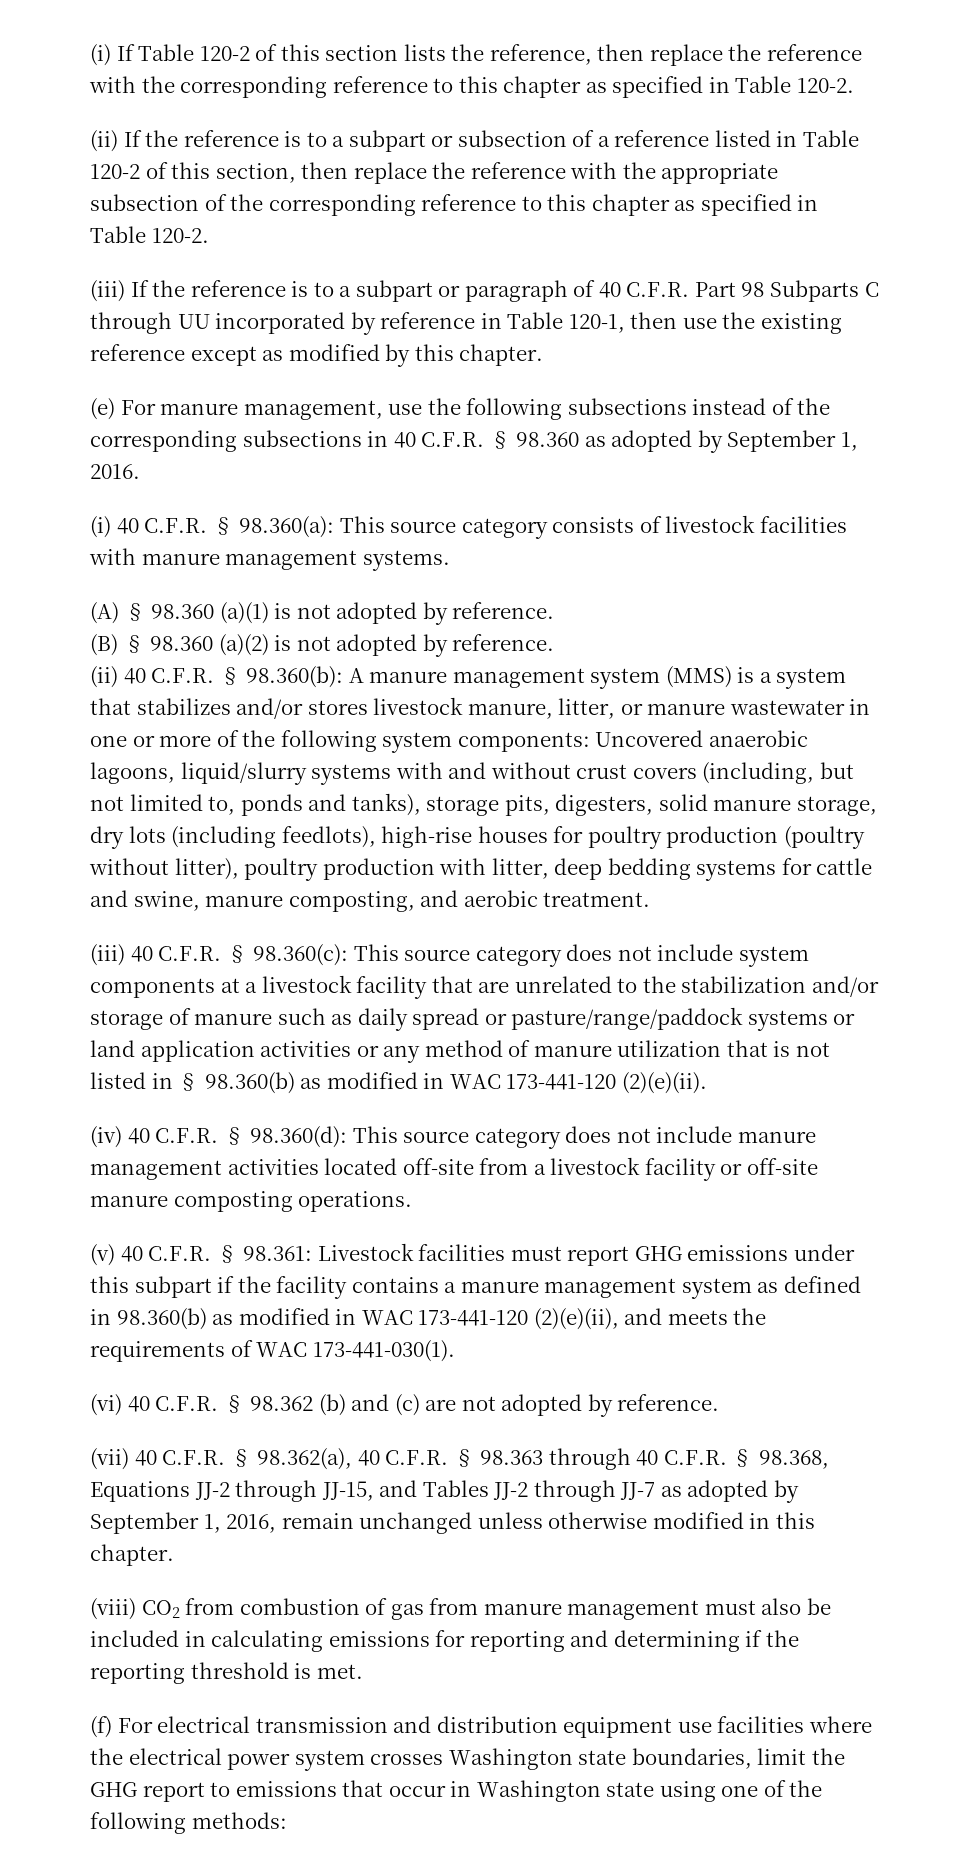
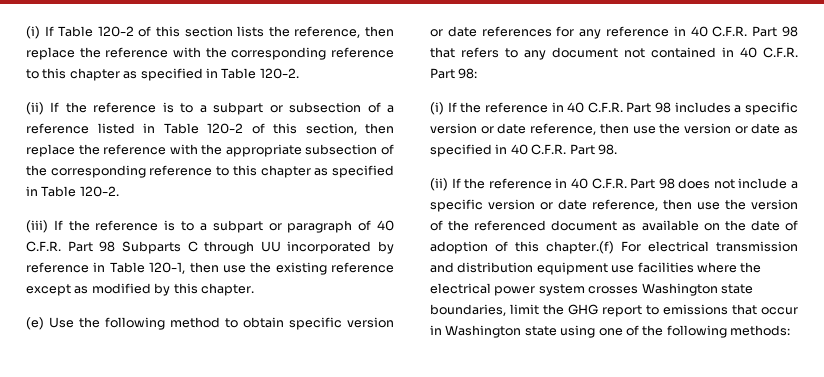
[120,398,831,420] [90,430,858,453] [90,464,140,479] [90,515,847,539] [89,548,450,571] [90,602,555,625] [90,634,555,657] [90,666,847,689] [90,697,871,719] [90,730,808,753] [90,762,854,785] [90,793,877,816] [90,826,865,849] [89,858,873,881] [90,890,651,912] [90,944,809,967] [90,975,879,999] [90,1007,856,1031] [90,1040,830,1063] [90,1072,707,1094] [90,1126,816,1149] [90,1157,818,1181] [90,1191,413,1212] [90,1243,855,1266] [90,1276,861,1299] [90,1308,767,1330] [90,1340,455,1362] [90,1394,720,1417] [90,1448,829,1470] [90,1480,799,1503] [90,1512,815,1534] [90,1544,174,1566] [90,1598,831,1620] [90,1630,799,1652] [90,1662,363,1684] [90,1716,112,1738] For manure management, use the following subsections instead of the corresponding subsections in 40 C.F.R. § 98.360 as adopted by September 1, 2016. // (i) 40 C.F.R. § 98.360(a): This source category consists of livestock facilities with manure management systems. // (A) § 98.360 (a)(1) is not adopted by reference. // (B) § 98.360 (a)(2) is not adopted by reference. // (ii) 40 C.F.R. § 98.360(b): A manure management system (MMS) is a system that stabilizes and/or stores livestock manure, litter, or manure wastewater in one or more of the following system components: Uncovered anaerobic lagoons, liquid/slurry systems with and without crust covers (including, but not limited to, ponds and tanks), storage pits, digesters, solid manure storage, dry lots (including feedlots), high-rise houses for poultry production (poultry without litter), poultry production with litter, deep bedding systems for cattle and swine, manure composting, and aerobic treatment. // (iii) 40 C.F.R. § 98.360(c): This source category does not include system components at a livestock facility that are unrelated to the stabilization and/or storage of manure such as daily spread or pasture/range/paddock systems or land application activities or any method of manure utilization that is not listed in § 98.360(b) as modified in WAC 173-441-120 (2)(e)(ii). // (iv) 40 C.F.R. § 98.360(d): This source category does not include manure management activities located off-site from a livestock facility or off-site manure composting operations. // (v) 40 C.F.R. § 98.361: Livestock facilities must report GHG emissions under this subpart if the facility contains a manure management system as defined in 98.360(b) as modified in WAC 173-441-120 (2)(e)(ii), and meets the requirements of WAC 173-441-030(1). // (vi) 40 C.F.R. § 98.362 (b) and (c) are not adopted by reference. // (vii) 40 C.F.R. § 98.362(a), 40 C.F.R. § 98.363 through 40 C.F.R. § 98.368, Equations JJ-2 through JJ-15, and Tables JJ-2 through JJ-7 as adopted by September 1, 2016, remain unchanged unless otherwise modified in this chapter. // (viii) CO2 from combustion of gas from manure management must also be included in calculating emissions for reporting and determining if the reporting threshold is met. // (f) -> [49,317,394,330] [430,26,798,39] [430,47,798,60] [430,68,478,79] [430,102,798,115] [430,123,798,135] [430,144,617,157] [430,178,798,191] [430,199,798,212] [430,220,798,231] [430,241,614,254] Use the following method to obtain specific version or date references for any reference in 40 C.F.R. Part 98 that refers to any document not contained in 40 C.F.R. Part 98: // (i) If the reference in 40 C.F.R. Part 98 includes a specific version or date reference, then use the version or date as specified in 40 C.F.R. Part 98. // (ii) If the reference in 40 C.F.R. Part 98 does not include a specific version or date reference, then use the version of the referenced document as available on the date of adoption of this chapter.(f)

